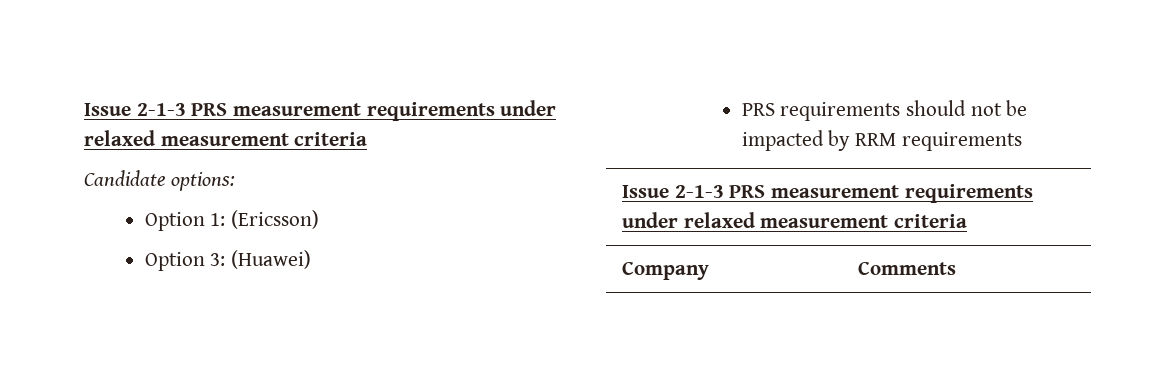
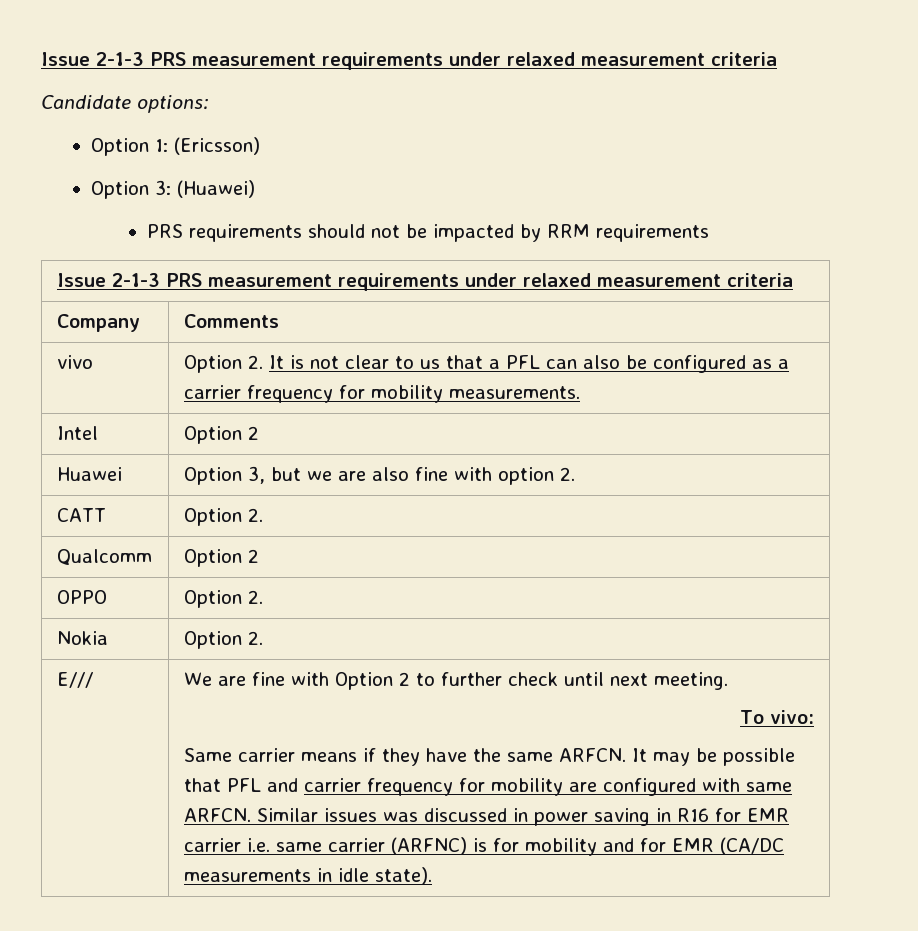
(957, 268) none -> [56,355,93,369] [183,355,789,373] [183,385,580,403] [56,426,98,440] [183,426,259,444] [56,467,122,481] [183,466,575,485] [56,508,106,522] [183,508,263,526] [56,549,152,565] [183,549,259,567] [56,590,107,604] [183,590,263,608] [56,631,108,645] [183,631,263,649] [56,672,93,688] [183,672,728,690] [740,710,815,724] [183,748,795,766] [183,778,792,796] [183,808,789,826] [183,837,784,856] [183,867,432,885] // vivo | Option 2. It is not clear to us that a PFL can also be configured as a carrier frequency for mobility measurements. // Intel | Option 2 // Huawei | Option 3, but we are also fine with option 2. // CATT | Option 2. // Qualcomm | Option 2 // OPPO | Option 2. // Nokia | Option 2. // E/// | We are fine with Option 2 to further check until next meeting. // To vivo: // Same carrier means if they have the same ARFCN. It may be possible that PFL and carrier frequency for mobility are configured with same ARFCN. Similar issues was discussed in power saving in R16 for EMR carrier i.e. same carrier (ARFNC) is for mobility and for EMR (CA/DC measurements in idle state).

